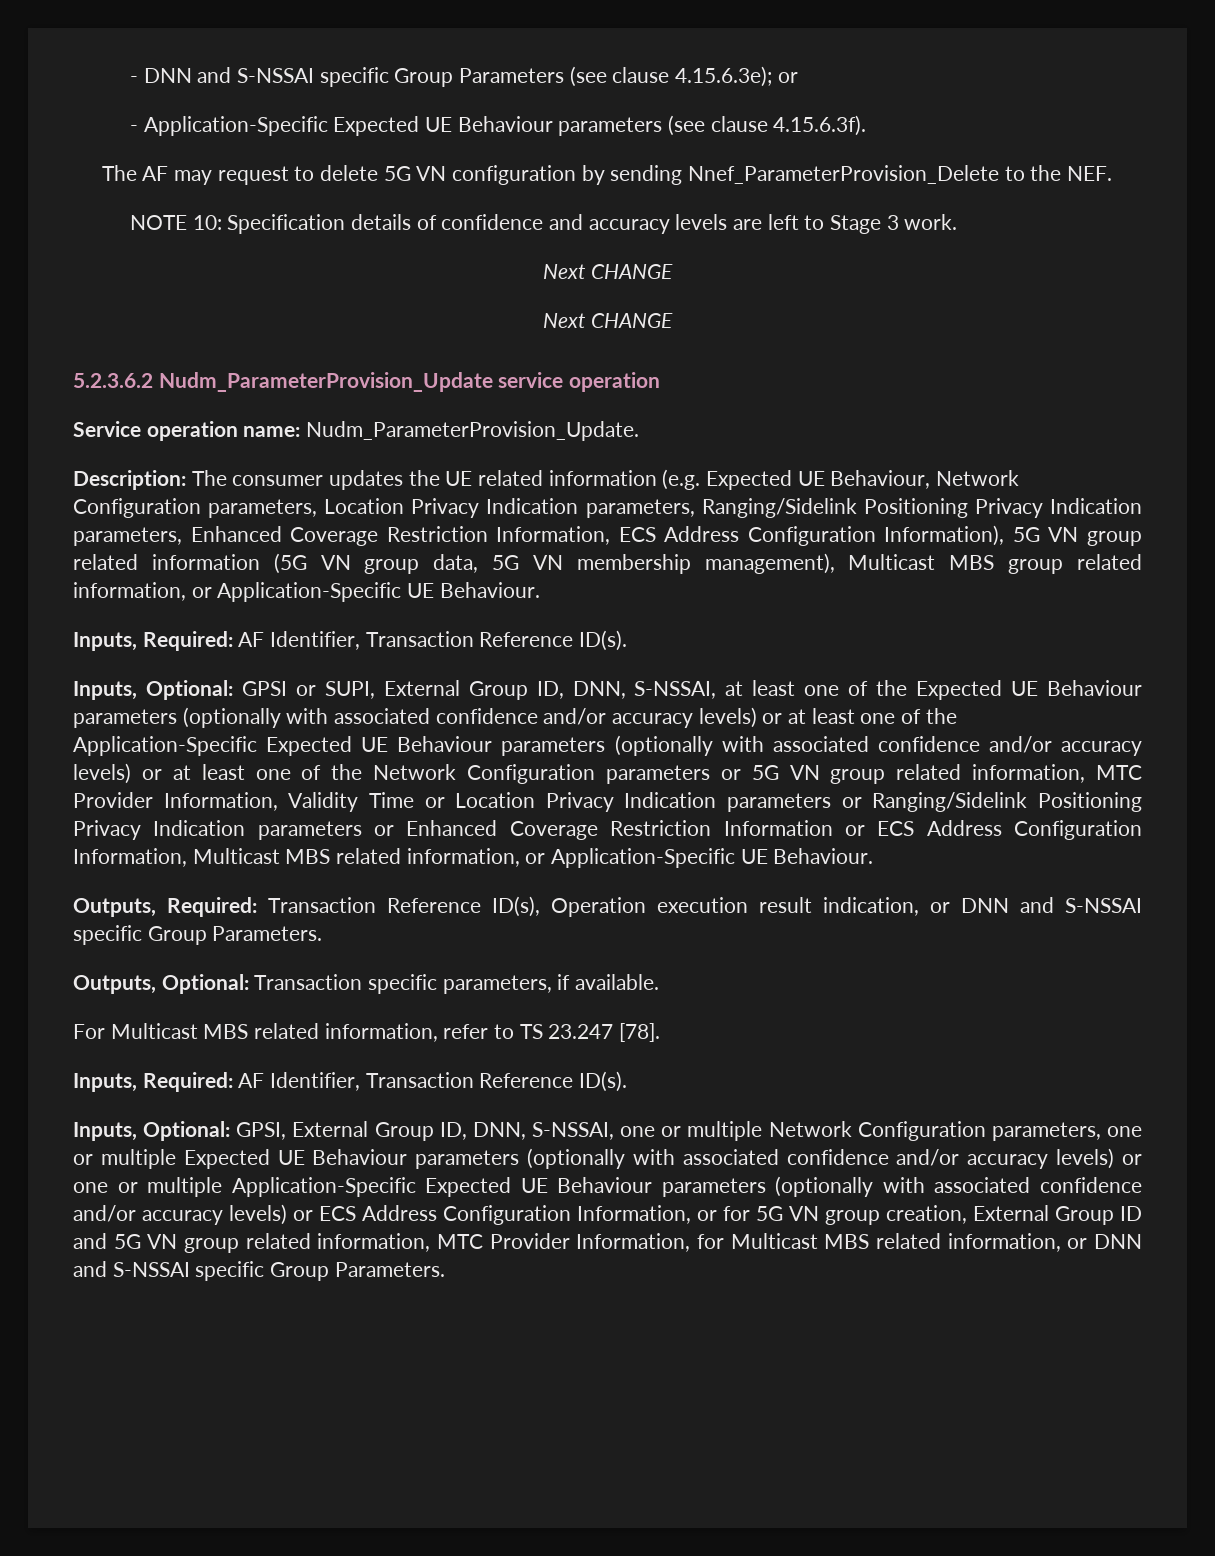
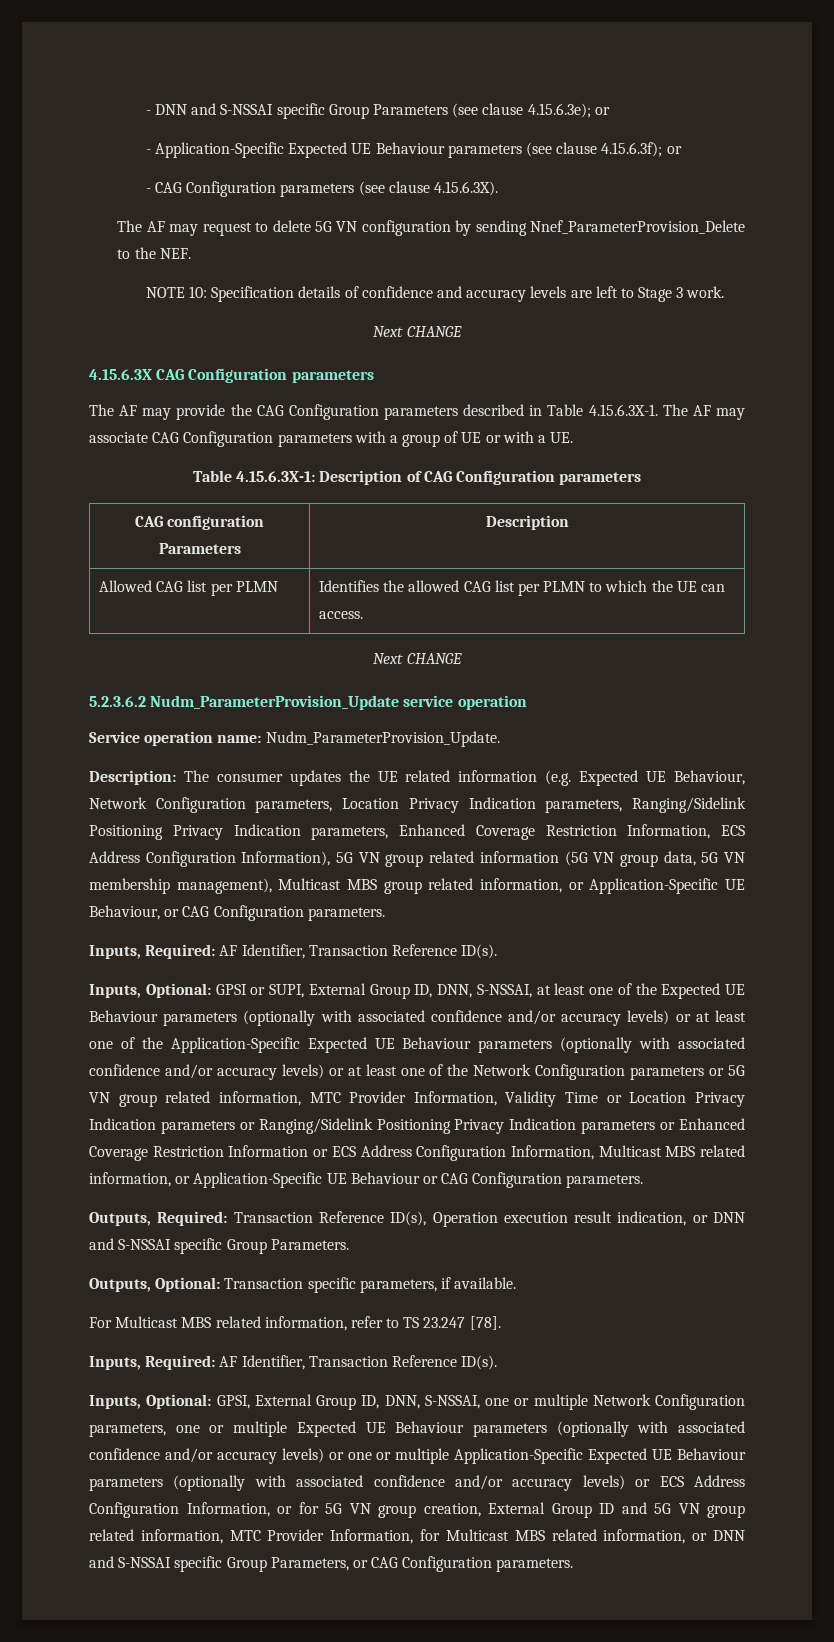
[773,115,867,136] 4.15.6.3f). -> [601,142,682,157] [145,181,498,197] 4.15.6.3f); or // - CAG Configuration parameters (see clause 4.15.6.3X).
(673, 271) none -> [89,368,374,383] [89,404,745,420] [89,431,574,447] [192,470,642,485] [134,515,265,530] [158,543,241,554] [485,515,569,530] [98,580,278,596] [318,580,726,596] [318,611,363,619] // 4.15.6.3X CAG Configuration parameters // The AF may provide the CAG Configuration parameters described in Table 4.15.6.3X-1. The AF may associate CAG Configuration parameters with a group of UE or with a UE. // Table 4.15.6.3X-1: Description of CAG Configuration parameters // CAG configuration Parameters | Description // Allowed CAG list per PLMN | Identifies the allowed CAG list per PLMN to which the UE can access.
[439,582,540,598] Behaviour. -> [89,905,385,921] Behaviour, or CAG Configuration parameters.
[773,848,874,864] Behaviour. -> [350,1172,644,1188] Behaviour or CAG Configuration parameters.
[334,1262,445,1277] Parameters. -> [270,1556,574,1572] Parameters, or CAG Configuration parameters.

